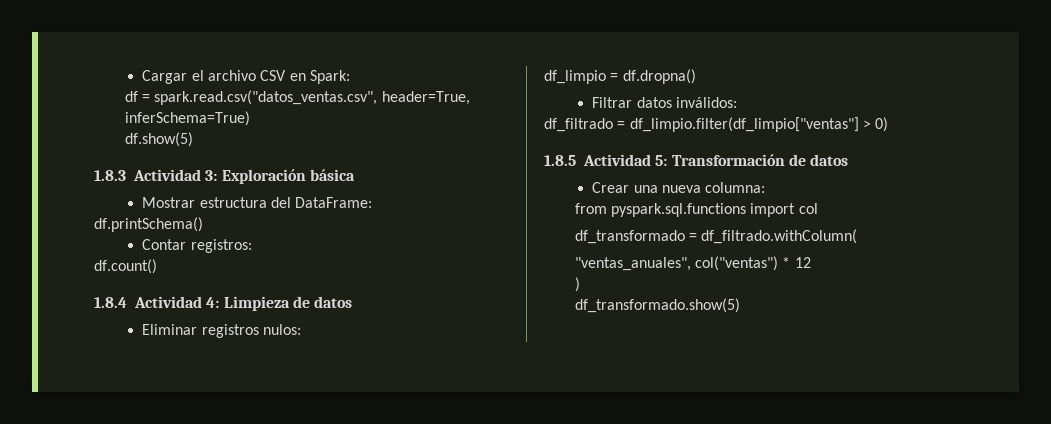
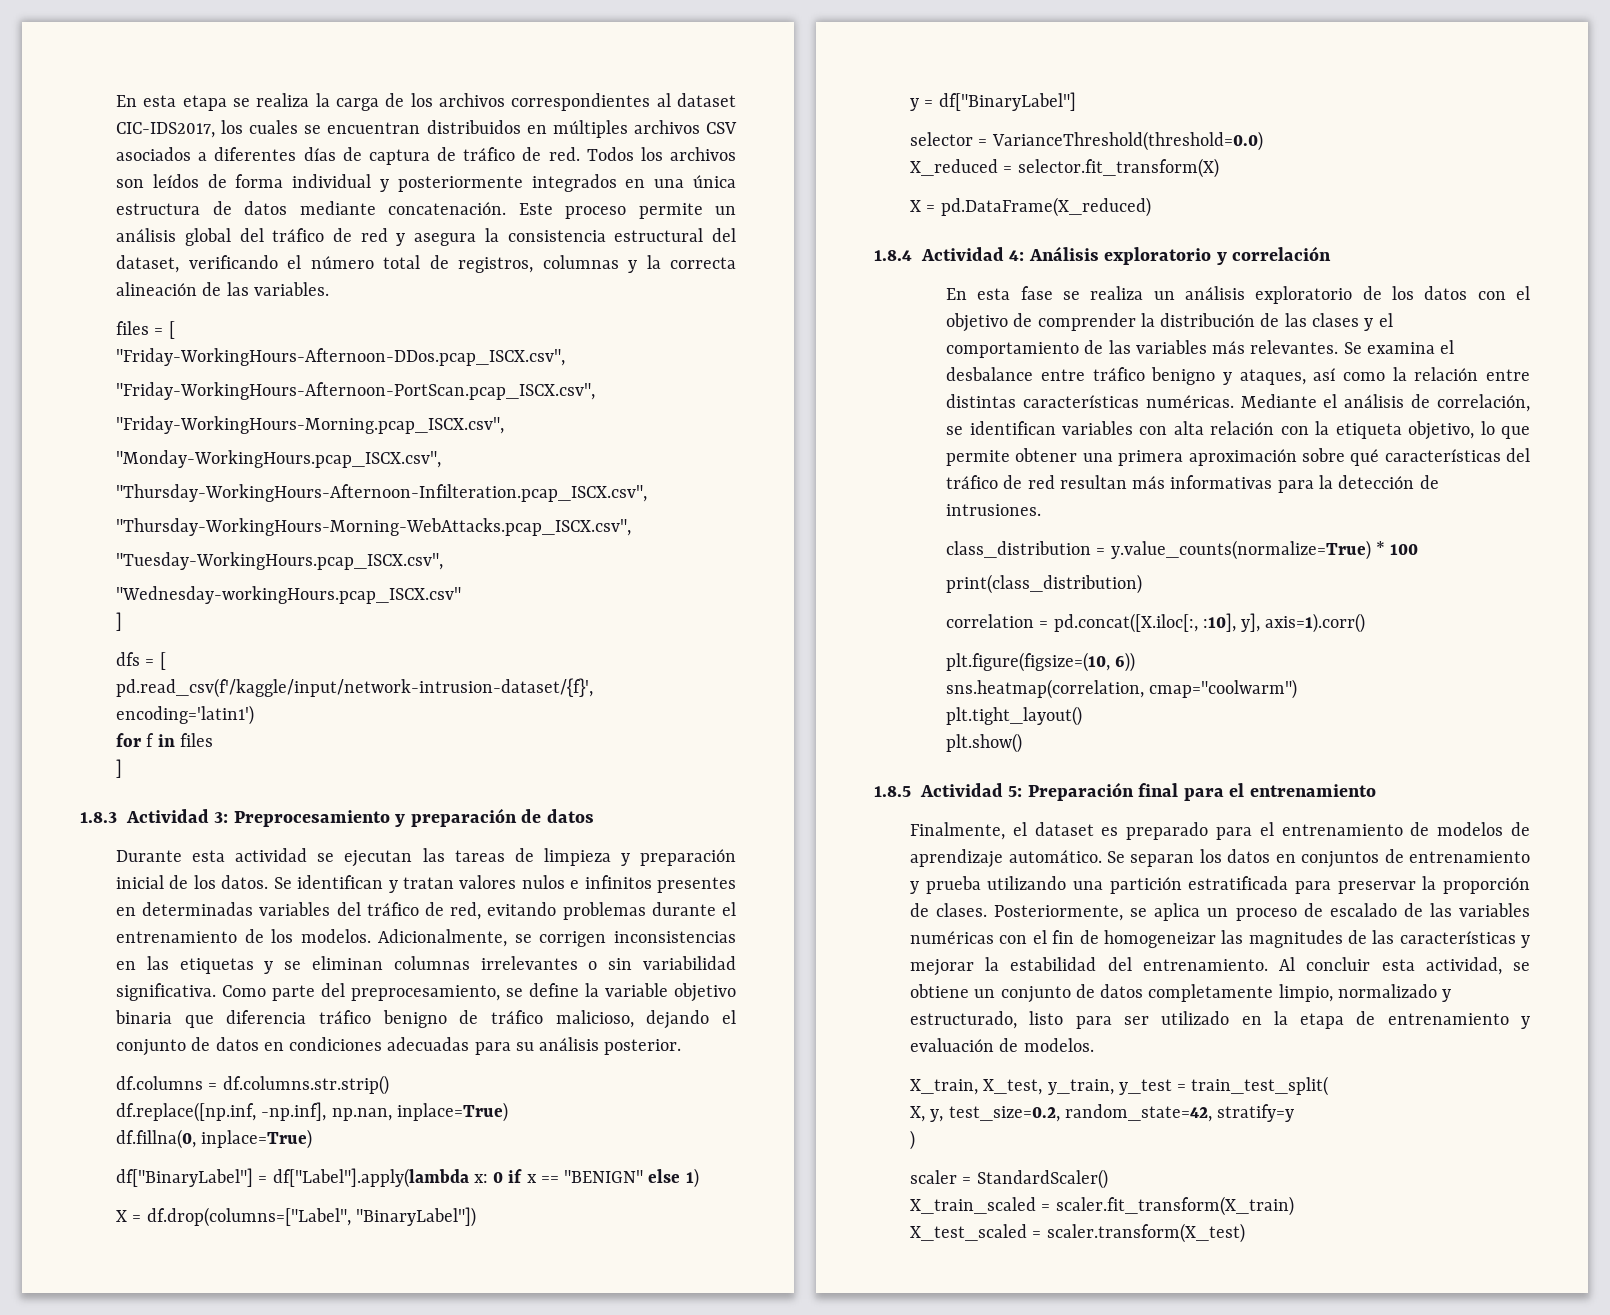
[142,70,351,84] [124,90,470,105] [124,111,250,126] [124,132,193,147] [94,169,355,184] [142,197,373,208] [94,217,203,232] [142,239,252,253] [94,259,157,274] [94,296,353,311] [142,324,302,338] [544,69,696,84] [592,97,738,108] [544,117,889,132] [544,154,849,166] [592,182,766,193] [574,203,818,217] [574,229,858,244] [574,256,811,271] [574,277,580,292] [574,298,740,313] Cargar el archivo CSV en Spark: // df = spark.read.csv("datos_ventas.csv", header=True, inferSchema=True) // df.show(5) // 1.8.3 Actividad 3: Exploración básica // Mostrar estructura del DataFrame: // df.printSchema() // Contar registros: // df.count() // 1.8.4 Actividad 4: Limpieza de datos // Eliminar registros nulos: // df_limpio = df.dropna() // Filtrar datos inválidos: // df_filtrado = df_limpio.filter(df_limpio["ventas"] > 0) // 1.8.5 Actividad 5: Transformación de datos // Crear una nueva columna: // from pyspark.sql.functions import col // df_transformado = df_filtrado.withColumn( // "ventas_anuales", col("ventas") * 12 // ) // df_transformado.show(5) -> [116,93,737,111] [116,120,738,138] [116,147,736,165] [116,174,736,192] [116,201,737,219] [116,228,737,246] [116,255,737,273] [116,282,329,296] [116,321,175,339] [116,348,566,366] [116,382,596,400] [116,416,505,434] [116,450,442,468] [116,484,648,502] [116,518,632,536] [116,552,444,570] [116,586,462,604] [116,612,123,631] [116,652,166,670] [116,678,594,698] [116,705,255,725] [116,733,213,747] [116,759,123,778] [80,808,594,827] [116,848,736,867] [116,875,736,893] [116,902,737,920] [116,929,736,947] [116,956,736,974] [116,983,736,1002] [115,1010,737,1029] [116,1037,682,1056] [116,1075,389,1095] [116,1102,508,1122] [116,1129,313,1149] [116,1168,699,1188] [116,1207,476,1227] [910,92,1076,111] [910,131,1263,151] [910,158,1219,178] [910,197,1151,217] [874,246,1332,265] [946,286,1530,304] [946,313,1393,332] [946,340,1455,358] [946,367,1530,385] [946,394,1530,412] [946,421,1531,440] [946,448,1530,466] [946,475,1439,493] [946,504,1042,516] [946,540,1419,560] [946,574,1143,594] [946,613,1366,633] [946,652,1136,672] [946,679,1298,699] [946,706,1083,726] [946,733,1023,753] [874,782,1376,801] [910,822,1530,840] [910,849,1530,868] [910,876,1530,894] [910,903,1531,921] [910,930,1530,948] [910,957,1531,976] [910,984,1452,1003] [910,1011,1530,1029] [910,1038,1094,1052] [910,1076,1329,1096] [910,1104,1295,1122] [910,1130,916,1150] [910,1169,1108,1189] [910,1196,1294,1216] [910,1223,1245,1243] En esta etapa se realiza la carga de los archivos correspondientes al dataset CIC-IDS2017, los cuales se encuentran distribuidos en múltiples archivos CSV asociados a diferentes días de captura de tráfico de red. Todos los archivos son leídos de forma individual y posteriormente integrados en una única estructura de datos mediante concatenación. Este proceso permite un análisis global del tráfico de red y asegura la consistencia estructural del dataset, verificando el número total de registros, columnas y la correcta alineación de las variables. // files = [ // "Friday-WorkingHours-Afternoon-DDos.pcap_ISCX.csv", // "Friday-WorkingHours-Afternoon-PortScan.pcap_ISCX.csv", // "Friday-WorkingHours-Morning.pcap_ISCX.csv", // "Monday-WorkingHours.pcap_ISCX.csv", // "Thursday-WorkingHours-Afternoon-Infilteration.pcap_ISCX.csv", // "Thursday-WorkingHours-Morning-WebAttacks.pcap_ISCX.csv", // "Tuesday-WorkingHours.pcap_ISCX.csv", // "Wednesday-workingHours.pcap_ISCX.csv" // ] // dfs = [ // pd.read_csv(f'/kaggle/input/network-intrusion-dataset/{f}', encoding='latin1') // for f in files // ] // 1.8.3 Actividad 3: Preprocesamiento y preparación de datos // Durante esta actividad se ejecutan las tareas de limpieza y preparación inicial de los datos. Se identifican y tratan valores nulos e infinitos presentes en determinadas variables del tráfico de red, evitando problemas durante el entrenamiento de los modelos. Adicionalmente, se corrigen inconsistencias en las etiquetas y se eliminan columnas irrelevantes o sin variabilidad significativa. Como parte del preprocesamiento, se define la variable objetivo binaria que diferencia tráfico benigno de tráfico malicioso, dejando el conjunto de datos en condiciones adecuadas para su análisis posterior. // df.columns = df.columns.str.strip() // df.replace([np.inf, -np.inf], np.nan, inplace=True) // df.fillna(0, inplace=True) // df["BinaryLabel"] = df["Label"].apply(lambda x: 0 if x == "BENIGN" else 1) // X = df.drop(columns=["Label", "BinaryLabel"]) // y = df["BinaryLabel"] // selector = VarianceThreshold(threshold=0.0) // X_reduced = selector.fit_transform(X) // X = pd.DataFrame(X_reduced) // 1.8.4 Actividad 4: Análisis exploratorio y correlación // En esta fase se realiza un análisis exploratorio de los datos con el objetivo de comprender la distribución de las clases y el comportamiento de las variables más relevantes. Se examina el desbalance entre tráfico benigno y ataques, así como la relación entre distintas características numéricas. Mediante el análisis de correlación, se identifican variables con alta relación con la etiqueta objetivo, lo que permite obtener una primera aproximación sobre qué características del tráfico de red resultan más informativas para la detección de intrusiones. // class_distribution = y.value_counts(normalize=True) * 100 // print(class_distribution) // correlation = pd.concat([X.iloc[:, :10], y], axis=1).corr() // plt.figure(figsize=(10, 6)) // sns.heatmap(correlation, cmap="coolwarm") // plt.tight_layout() // plt.show() // 1.8.5 Actividad 5: Preparación final para el entrenamiento // Finalmente, el dataset es preparado para el entrenamiento de modelos de aprendizaje automático. Se separan los datos en conjuntos de entrenamiento y prueba utilizando una partición estratificada para preservar la proporción de clases. Posteriormente, se aplica un proceso de escalado de las variables numéricas con el fin de homogeneizar las magnitudes de las características y mejorar la estabilidad del entrenamiento. Al concluir esta actividad, se obtiene un conjunto de datos completamente limpio, normalizado y estructurado, listo para ser utilizado en la etapa de entrenamiento y evaluación de modelos. // X_train, X_test, y_train, y_test = train_test_split( // X, y, test_size=0.2, random_state=42, stratify=y // ) // scaler = StandardScaler() // X_train_scaled = scaler.fit_transform(X_train) // X_test_scaled = scaler.transform(X_test)

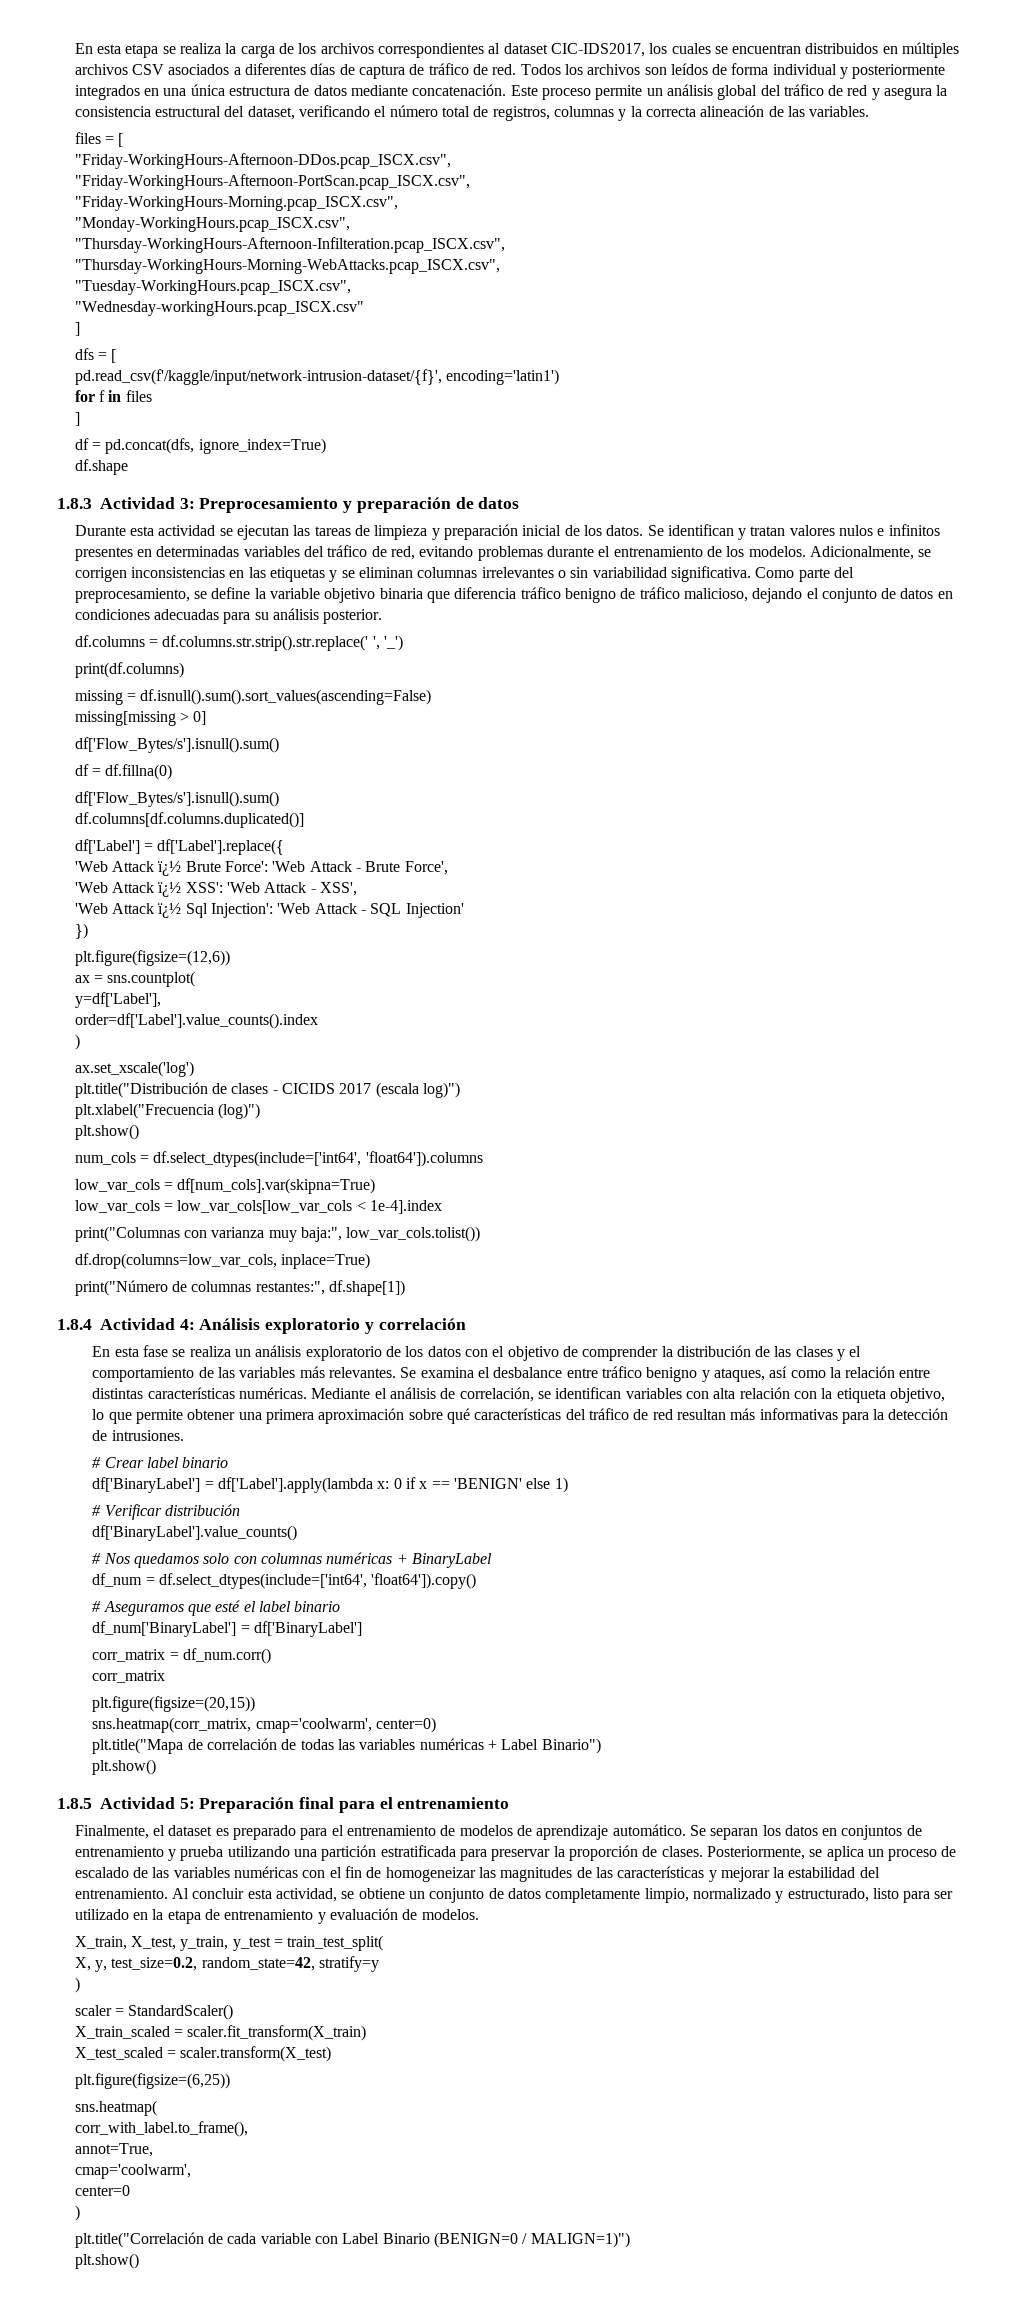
(123, 768) none -> [74,438,326,454] [74,459,128,475] // df = pd.concat(dfs, ignore_index=True) // df.shape
[222,1075,389,1095] [116,1102,508,1122] [116,1129,313,1149] [116,1168,699,1188] [116,1207,476,1227] [910,92,1076,111] [910,131,1263,151] [910,158,1219,178] [910,197,1151,217] df.columns.str.strip() // df.replace([np.inf, -np.inf], np.nan, inplace=True) // df.fillna(0, inplace=True) // df["BinaryLabel"] = df["Label"].apply(lambda x: 0 if x == "BENIGN" else 1) // X = df.drop(columns=["Label", "BinaryLabel"]) // y = df["BinaryLabel"] // selector = VarianceThreshold(threshold=0.0) // X_reduced = selector.fit_transform(X) // X = pd.DataFrame(X_reduced) -> [162,635,403,651] [74,662,184,678] [74,689,432,705] [74,711,207,726] [74,737,279,753] [74,764,173,780] [74,791,279,807] [74,812,304,828] [74,839,285,855] [74,861,448,876] [74,882,357,897] [74,903,464,918] [74,923,88,939] [74,950,230,966] [74,971,196,987] [74,992,161,1008] [74,1013,318,1029] [74,1034,80,1050] [74,1061,194,1077] [74,1082,460,1098] [74,1103,261,1119] [74,1124,139,1140] [74,1151,483,1167] [74,1178,376,1194] [74,1200,442,1214] [74,1226,481,1242] [74,1253,371,1269] [74,1280,405,1296] df.columns.str.strip().str.replace(' ', '_') // print(df.columns) // missing = df.isnull().sum().sort_values(ascending=False) // missing[missing > 0] // df['Flow_Bytes/s'].isnull().sum() // df = df.fillna(0) // df['Flow_Bytes/s'].isnull().sum() // df.columns[df.columns.duplicated()] // df['Label'] = df['Label'].replace({ // 'Web Attack ï¿½ Brute Force': 'Web Attack - Brute Force', // 'Web Attack ï¿½ XSS': 'Web Attack - XSS', // 'Web Attack ï¿½ Sql Injection': 'Web Attack - SQL Injection' // }) // plt.figure(figsize=(12,6)) // ax = sns.countplot( // y=df['Label'], // order=df['Label'].value_counts().index // ) // ax.set_xscale('log') // plt.title("Distribución de clases - CICIDS 2017 (escala log)") // plt.xlabel("Frecuencia (log)") // plt.show() // num_cols = df.select_dtypes(include=['int64', 'float64']).columns // low_var_cols = df[num_cols].var(skipna=True) // low_var_cols = low_var_cols[low_var_cols < 1e-4].index // print("Columnas con varianza muy baja:", low_var_cols.tolist()) // df.drop(columns=low_var_cols, inplace=True) // print("Número de columnas restantes:", df.shape[1])
[946,540,1419,560] [946,574,1143,594] [946,613,1366,633] [946,652,1136,672] [946,679,1298,699] [946,706,1083,726] class_distribution = y.value_counts(normalize=True) * 100 // print(class_distribution) // correlation = pd.concat([X.iloc[:, :10], y], axis=1).corr() // plt.figure(figsize=(10, 6)) // sns.heatmap(correlation, cmap="coolwarm") // plt.tight_layout() -> [92,1457,229,1468] [92,1477,568,1493] [92,1504,241,1520] [92,1525,298,1541] [92,1552,492,1568] [92,1573,477,1589] [92,1600,341,1616] [92,1621,363,1637] [92,1648,272,1664] [92,1670,166,1683] [92,1696,256,1712] [92,1717,437,1733] [92,1738,601,1754] # Crear label binario // df['BinaryLabel'] = df['Label'].apply(lambda x: 0 if x == 'BENIGN' else 1) // # Verificar distribución // df['BinaryLabel'].value_counts() // # Nos quedamos solo con columnas numéricas + BinaryLabel // df_num = df.select_dtypes(include=['int64', 'float64']).copy() // # Aseguramos que esté el label binario // df_num['BinaryLabel'] = df['BinaryLabel'] // corr_matrix = df_num.corr() // corr_matrix // plt.figure(figsize=(20,15)) // sns.heatmap(corr_matrix, cmap='coolwarm', center=0) // plt.title("Mapa de correlación de todas las variables numéricas + Label Binario")
(1245, 1233) none -> [74,2073,230,2089] [74,2100,157,2116] [74,2121,248,2137] [74,2143,153,2157] [74,2164,191,2179] [74,2185,130,2196] [74,2205,80,2221] [74,2232,630,2248] [74,2253,139,2269] // plt.figure(figsize=(6,25)) // sns.heatmap( // corr_with_label.to_frame(), // annot=True, // cmap='coolwarm', // center=0 // ) // plt.title("Correlación de cada variable con Label Binario (BENIGN=0 / MALIGN=1)") // plt.show()

